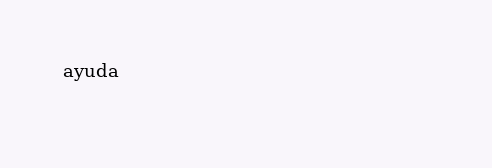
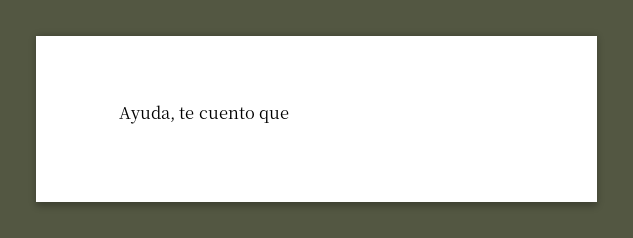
[63,63,119,81] ayuda -> [119,105,290,124] Ayuda, te cuento que

